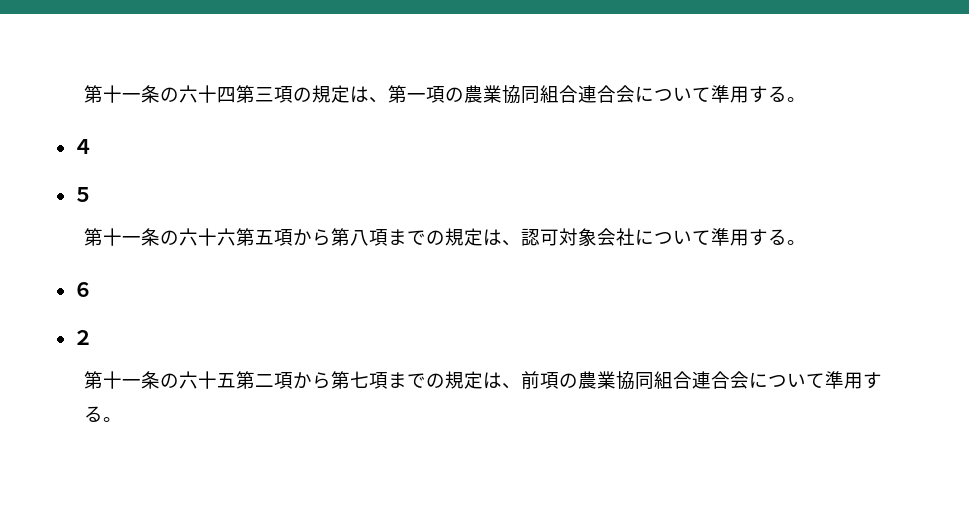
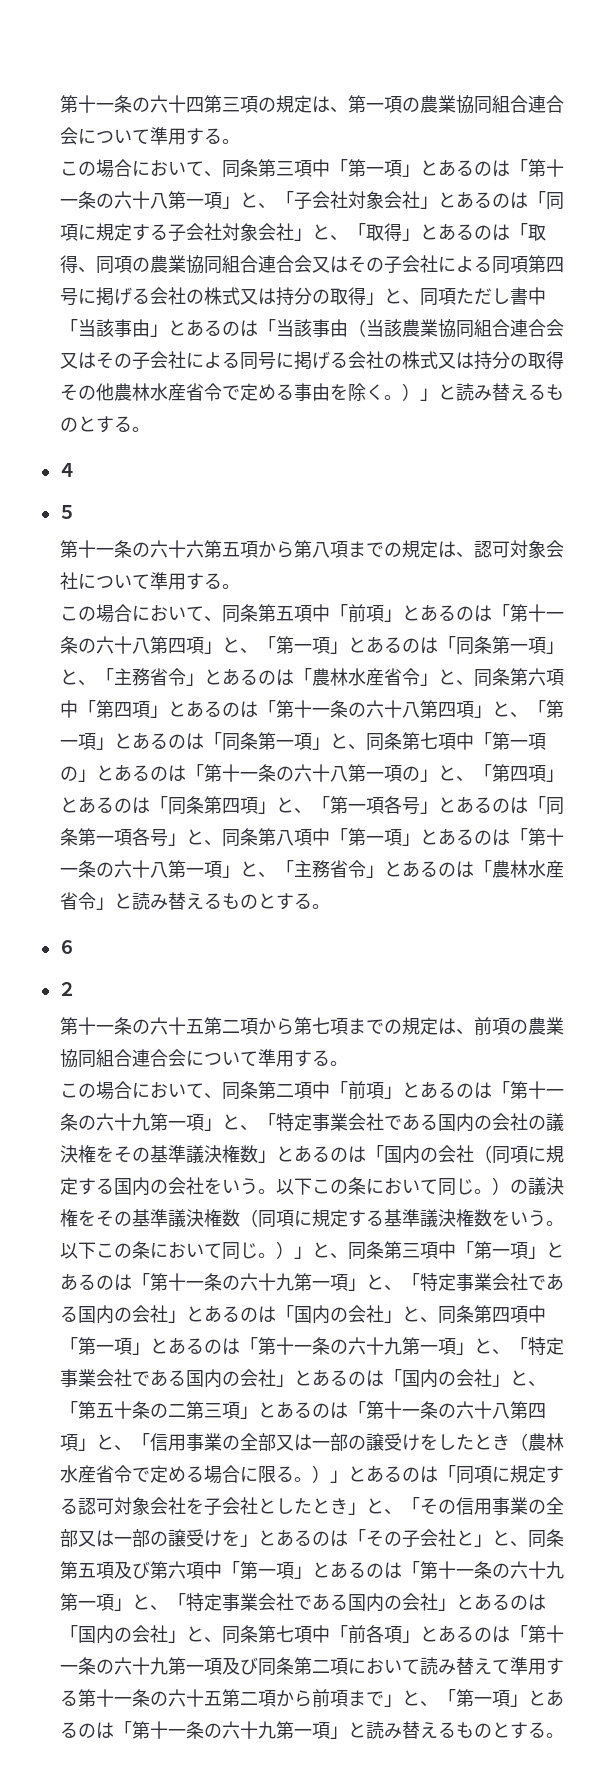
(807, 99) none -> [59,159,564,178] [59,191,564,210] [59,223,546,242] [59,255,564,274] [59,287,546,306] [59,319,564,338] [59,351,564,370] [59,383,564,401] [59,416,150,433] // この場合において、同条第三項中「第一項」とあるのは「第十一条の六十八第一項」と、「子会社対象会社」とあるのは「同項に規定する子会社対象会社」と、「取得」とあるのは「取得、同項の農業協同組合連合会又はその子会社による同項第四号に掲げる会社の株式又は持分の取得」と、同項ただし書中「当該事由」とあるのは「当該事由（当該農業協同組合連合会又はその子会社による同号に掲げる会社の株式又は持分の取得その他農林水産省令で定める事由を除く。）」と読み替えるものとする。
(807, 242) none -> [59,604,564,623] [59,636,564,655] [59,668,564,687] [59,700,564,718] [59,732,546,751] [59,764,564,782] [59,796,564,815] [59,828,564,847] [59,860,564,878] [59,892,330,910] // この場合において、同条第五項中「前項」とあるのは「第十一条の六十八第四項」と、「第一項」とあるのは「同条第一項」と、「主務省令」とあるのは「農林水産省令」と、同条第六項中「第四項」とあるのは「第十一条の六十八第四項」と、「第一項」とあるのは「同条第一項」と、同条第七項中「第一項の」とあるのは「第十一条の六十八第一項の」と、「第四項」とあるのは「同条第四項」と、「第一項各号」とあるのは「同条第一項各号」と、同条第八項中「第一項」とあるのは「第十一条の六十八第一項」と、「主務省令」とあるのは「農林水産省令」と読み替えるものとする。
(123, 419) none -> [59,1081,564,1100] [59,1113,564,1132] [59,1145,564,1164] [59,1177,564,1196] [59,1209,564,1228] [59,1241,564,1260] [59,1273,564,1291] [59,1305,546,1324] [59,1337,564,1355] [59,1369,546,1388] [59,1401,546,1419] [59,1433,564,1451] [59,1465,564,1484] [59,1497,564,1516] [59,1529,564,1548] [59,1561,564,1579] [59,1593,546,1612] [59,1625,564,1644] [59,1657,564,1676] [59,1689,564,1707] [59,1721,564,1739] // この場合において、同条第二項中「前項」とあるのは「第十一条の六十九第一項」と、「特定事業会社である国内の会社の議決権をその基準議決権数」とあるのは「国内の会社（同項に規定する国内の会社をいう。以下この条において同じ。）の議決権をその基準議決権数（同項に規定する基準議決権数をいう。以下この条において同じ。）」と、同条第三項中「第一項」とあるのは「第十一条の六十九第一項」と、「特定事業会社である国内の会社」とあるのは「国内の会社」と、同条第四項中「第一項」とあるのは「第十一条の六十九第一項」と、「特定事業会社である国内の会社」とあるのは「国内の会社」と、「第五十条の二第三項」とあるのは「第十一条の六十八第四項」と、「信用事業の全部又は一部の譲受けをしたとき（農林水産省令で定める場合に限る。）」とあるのは「同項に規定する認可対象会社を子会社としたとき」と、「その信用事業の全部又は一部の譲受けを」とあるのは「その子会社と」と、同条第五項及び第六項中「第一項」とあるのは「第十一条の六十九第一項」と、「特定事業会社である国内の会社」とあるのは「国内の会社」と、同条第七項中「前各項」とあるのは「第十一条の六十九第一項及び同条第二項において読み替えて準用する第十一条の六十五第二項から前項まで」と、「第一項」とあるのは「第十一条の六十九第一項」と読み替えるものとする。

